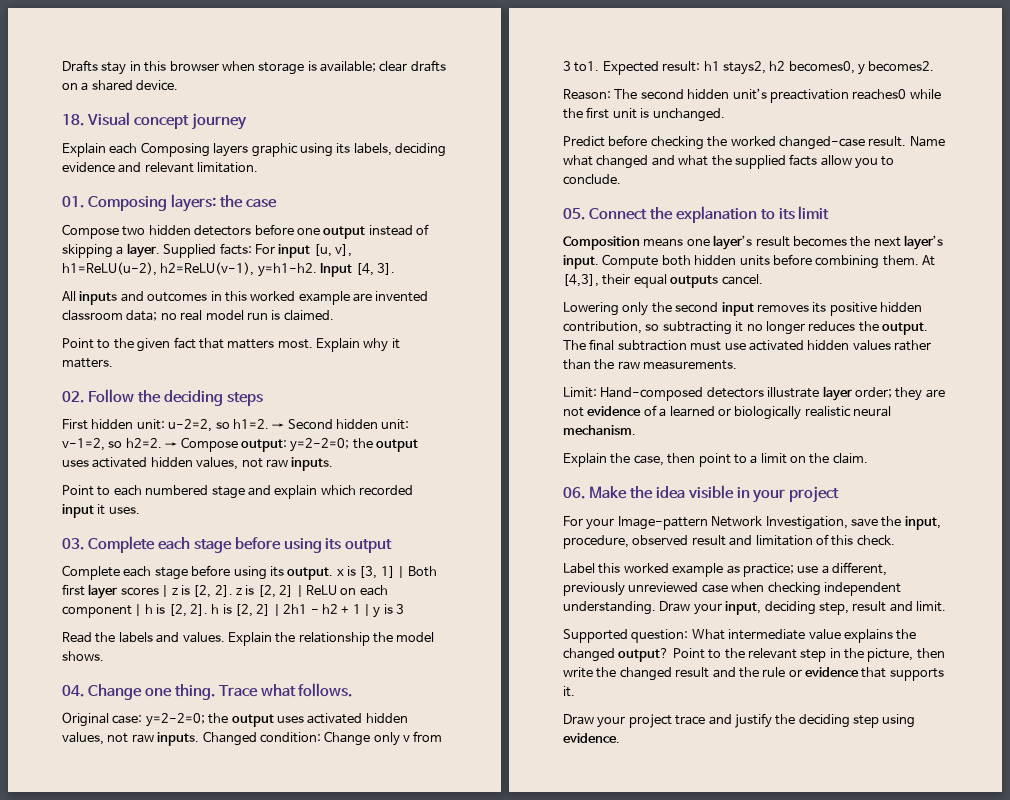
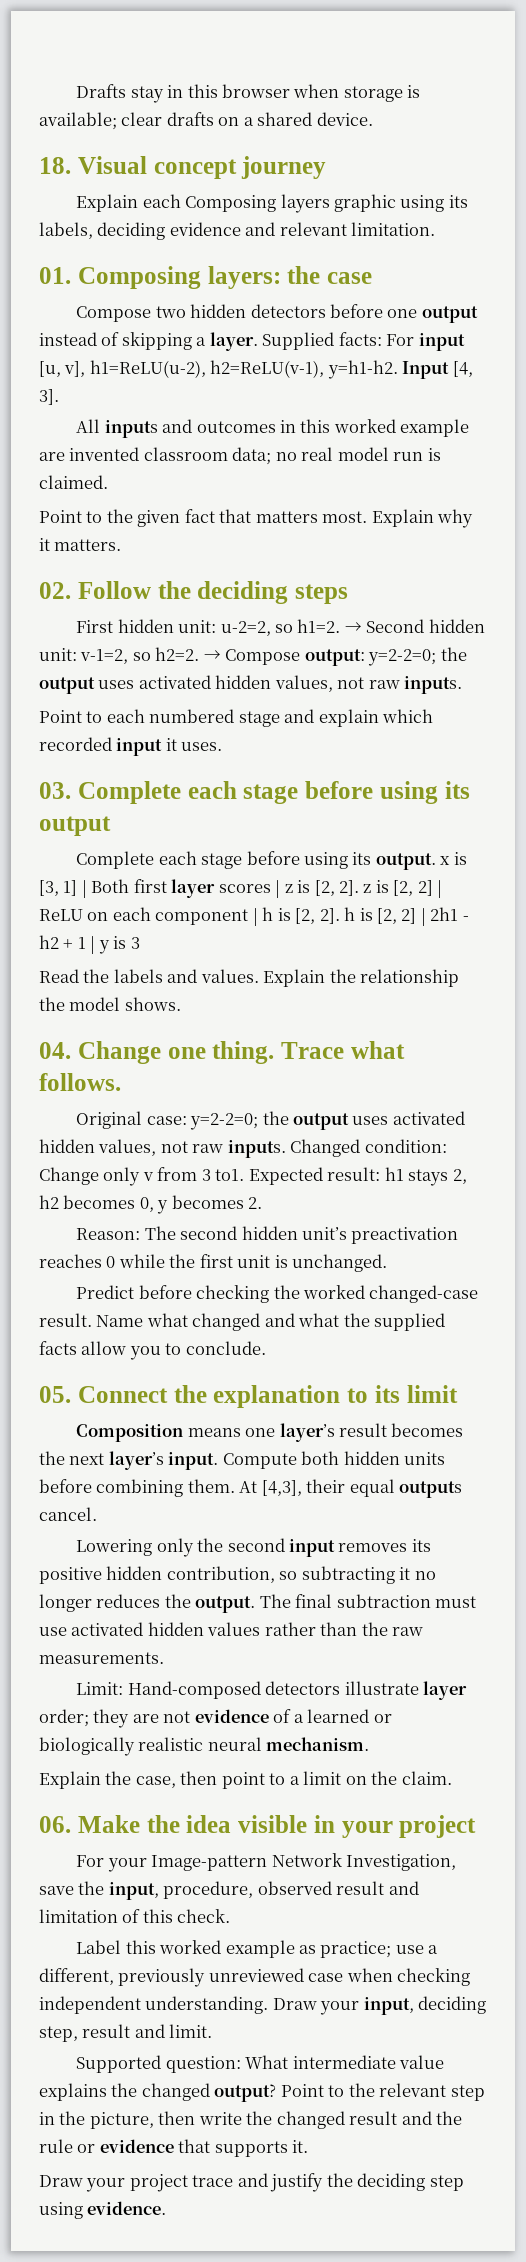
[722,61,935,75] stays2, h2 becomes0, y becomes2. -> [408,1169,467,1186] [39,1195,263,1214] stays 2, h2 becomes 0, y becomes 2.
[852,89,907,100] reaches0 -> [39,1254,116,1268] reaches 0

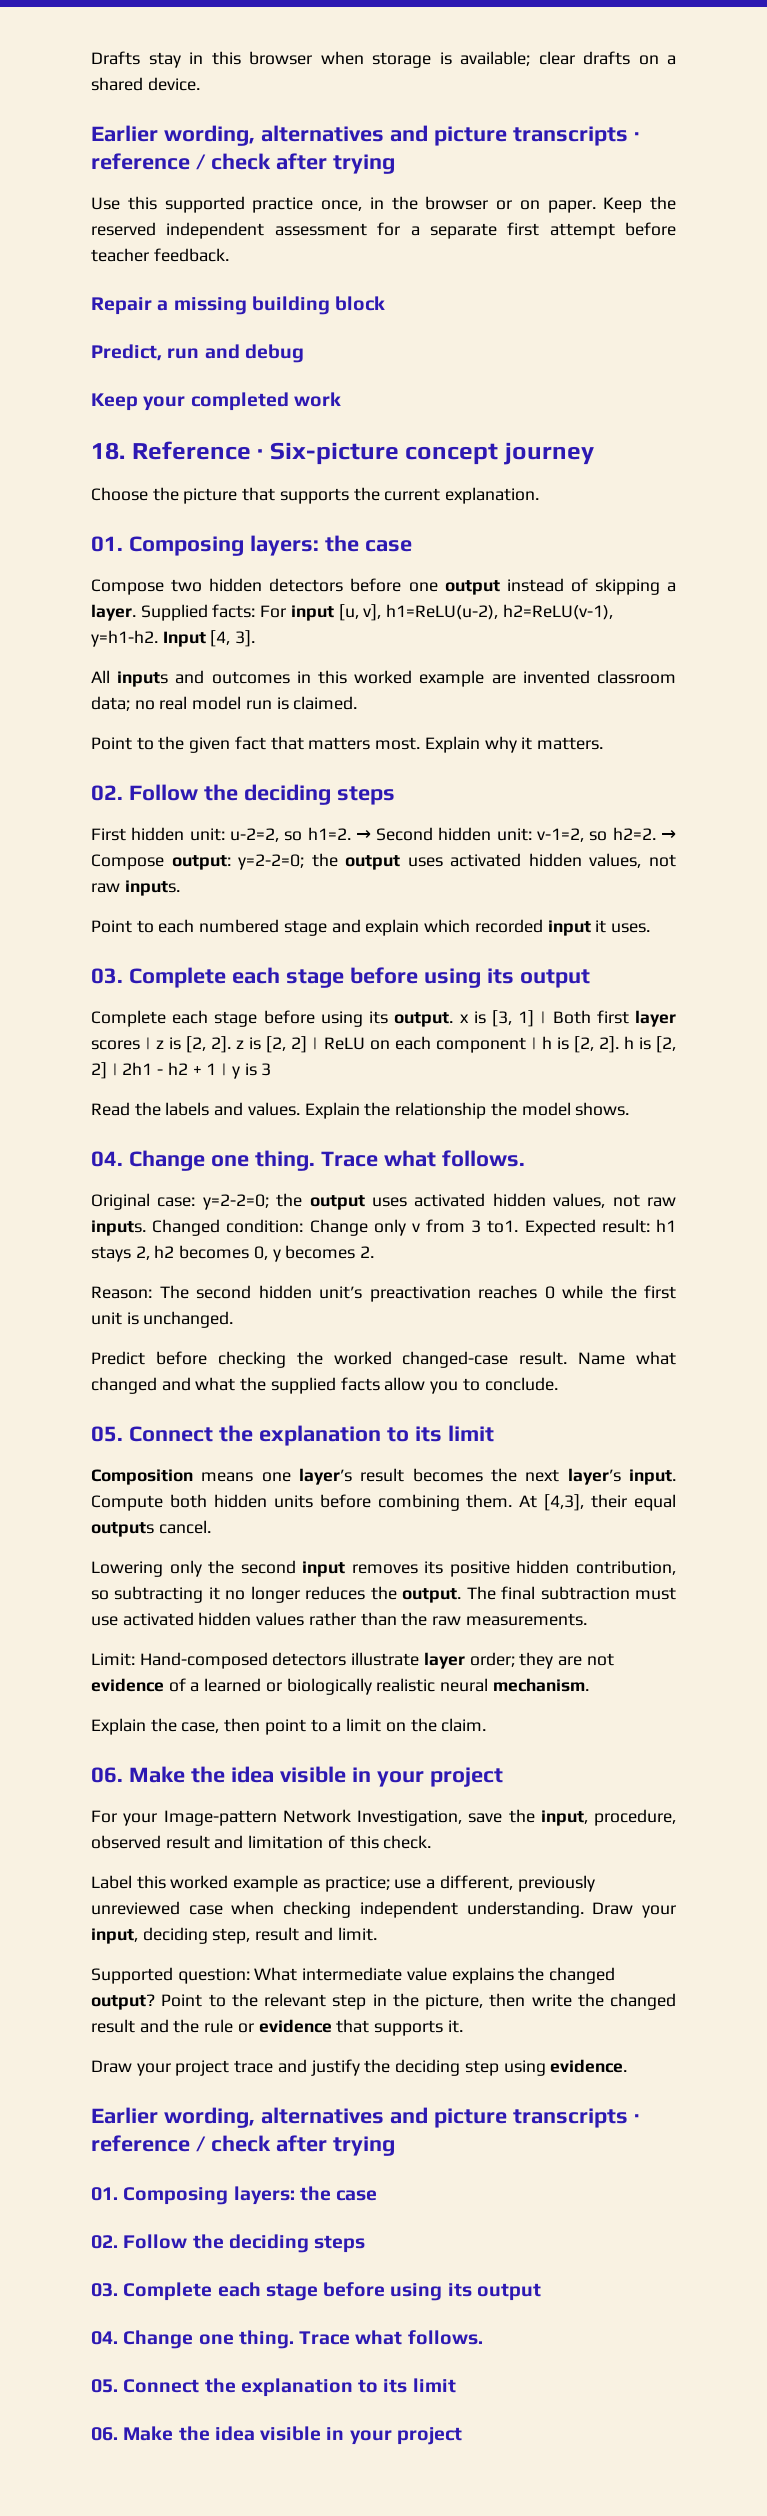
[39,156,327,179] [76,194,468,213] [39,222,436,240] 18. Visual concept journey // Explain each Composing layers graphic using its labels, deciding evidence and relevant limitation. -> [91,125,640,146] [91,153,395,174] [91,196,676,213] [91,222,676,239] [91,248,229,262] [91,296,386,315] [91,344,304,363] [91,392,341,411] [91,441,595,465] [91,487,540,504] Earlier wording, alternatives and picture transcripts · reference / check after trying // Use this supported practice once, in the browser or on paper. Keep the reserved independent assessment for a separate first attempt before teacher feedback. // Repair a missing building block // Predict, run and debug // Keep your completed work // 18. Reference · Six-picture concept journey // Choose the picture that supports the current explanation.
(167, 2208) none -> [91,2107,640,2128] [91,2135,395,2156] [91,2186,378,2205] [91,2234,366,2253] [91,2282,541,2301] [91,2330,483,2349] [91,2378,456,2397] [91,2426,462,2445] // Earlier wording, alternatives and picture transcripts · reference / check after trying // 01. Composing layers: the case // 02. Follow the deciding steps // 03. Complete each stage before using its output // 04. Change one thing. Trace what follows. // 05. Connect the explanation to its limit // 06. Make the idea visible in your project

